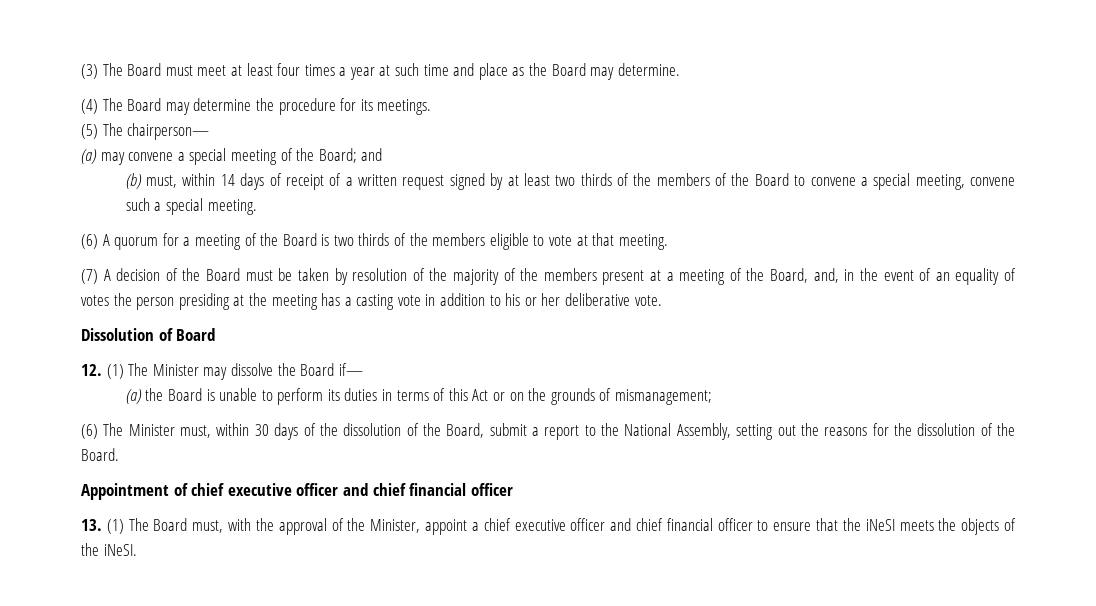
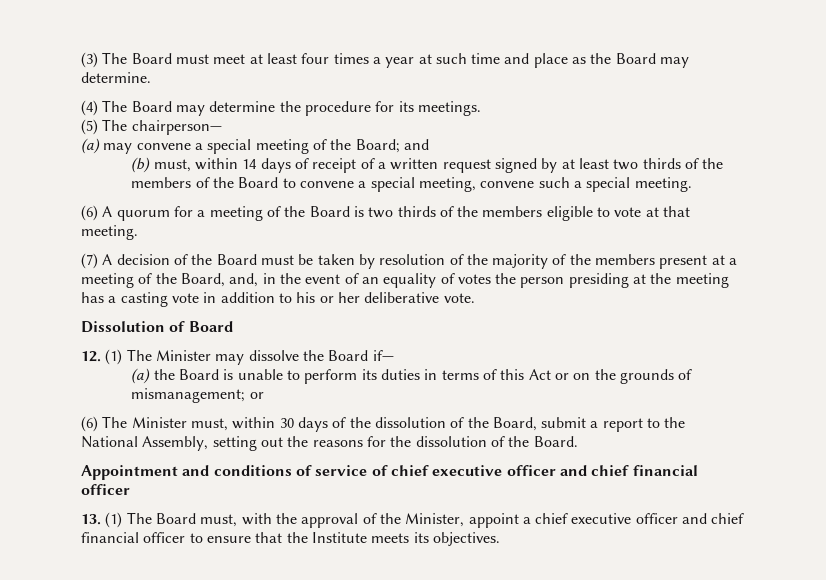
(712, 397) none -> [249,392,264,399] or
(169, 491) none -> [182,465,368,476] and conditions of service
[865,518,1016,535] [81,543,137,556] iNeSI meets the objects of the iNeSI. -> [311,532,500,546] Institute meets its objectives.

